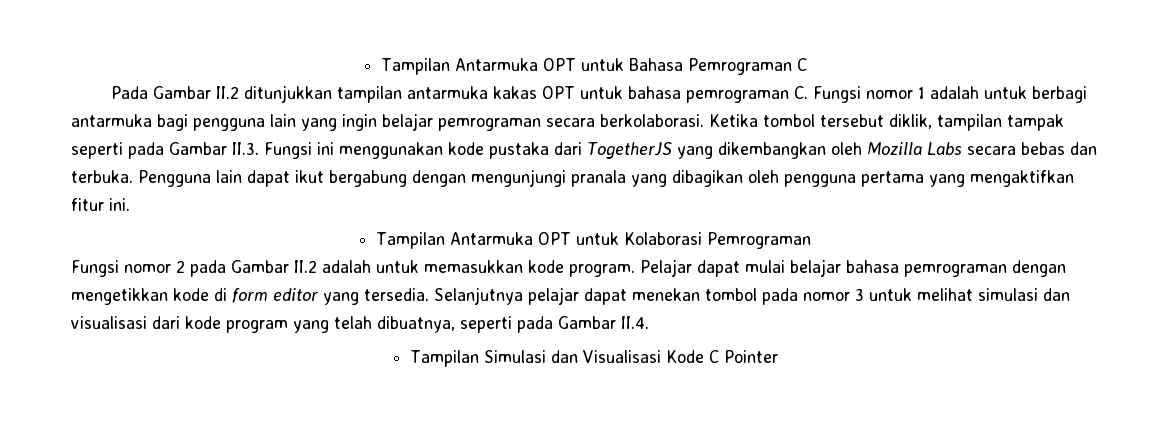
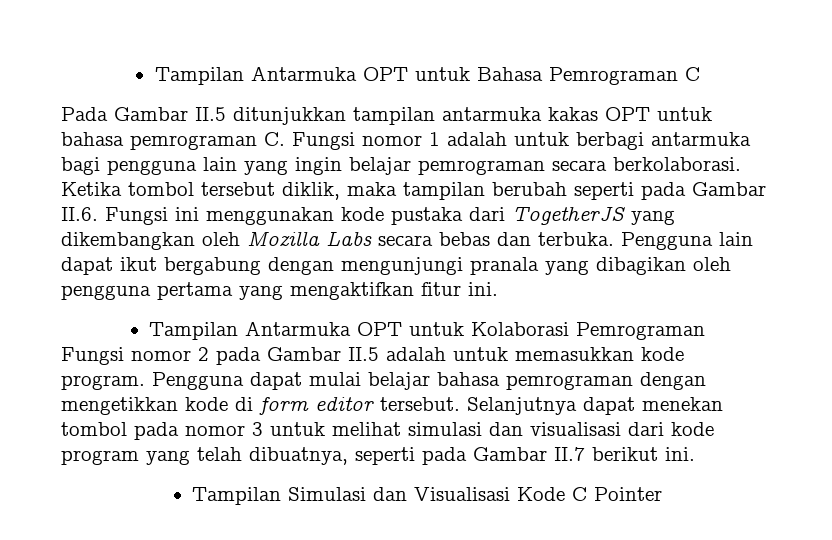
[215,86,239,99] II.2 -> [195,107,226,121] II.5
[937,114,1064,131] [71,142,259,159] tampilan tampak seperti pada Gambar II.3. -> [347,182,766,200] [61,207,98,221] maka tampilan berubah seperti pada Gambar II.6.
[294,260,317,273] II.2 -> [348,347,379,361] II.5
[640,259,692,277] Pelajar -> [152,372,244,390] Pengguna
[323,287,579,305] yang tersedia. Selanjutnya pelajar -> [380,397,577,415] tersebut. Selanjutnya
[621,316,649,329] II.4. -> [554,447,695,461] II.7 berikut ini.

